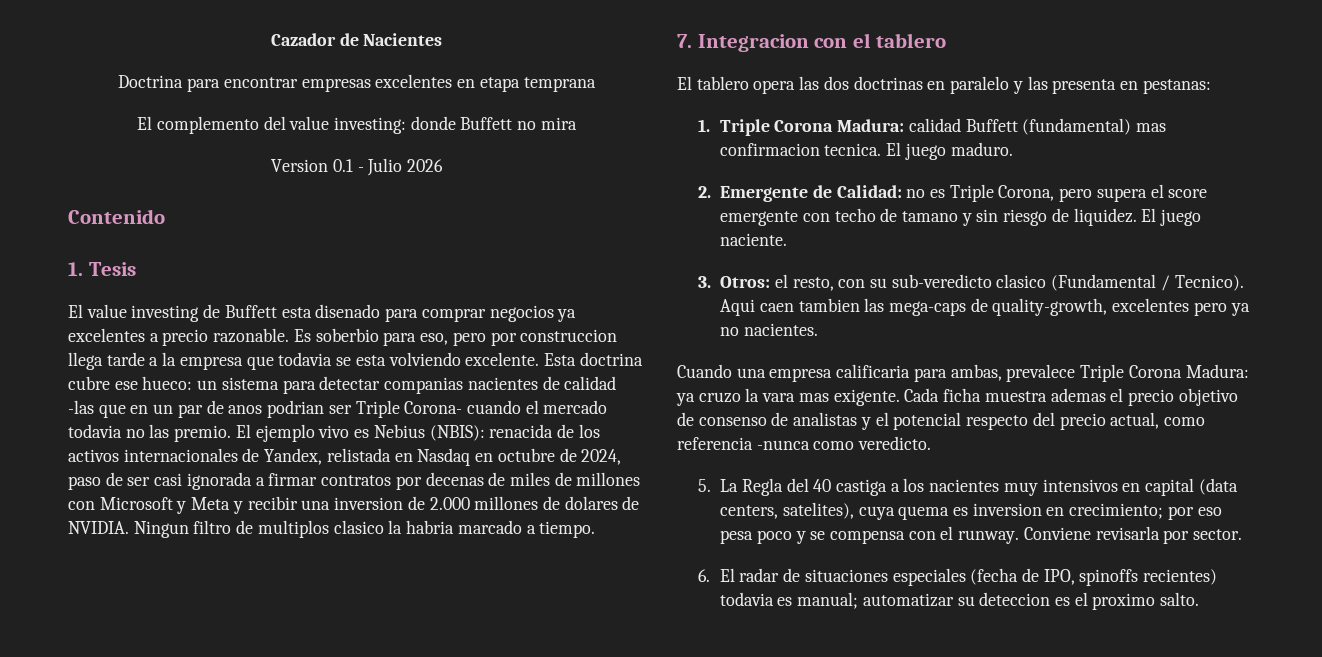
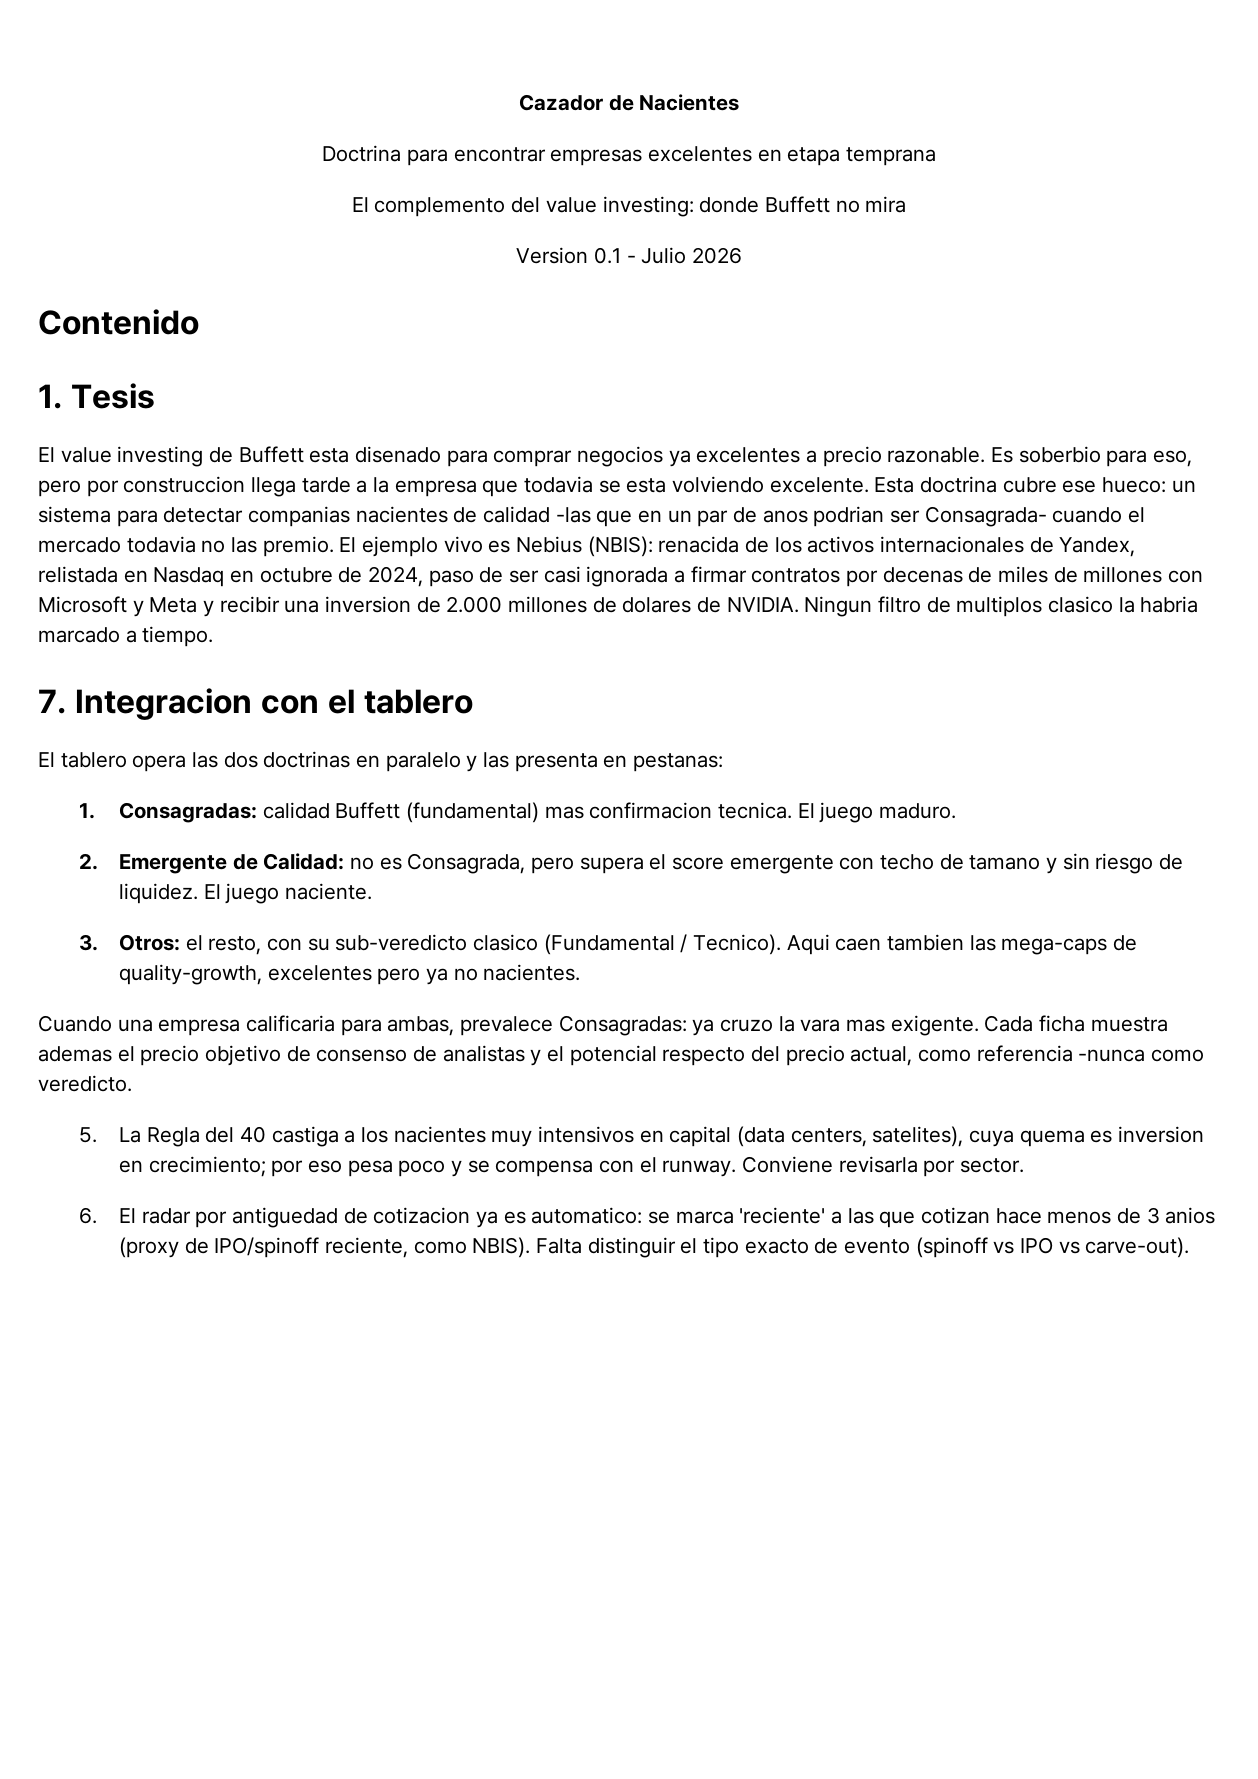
[355,400,463,418] Triple Corona- -> [924,506,1047,527] Consagrada-
[719,119,905,136] Triple Corona Madura: -> [118,802,257,823] Consagradas:
[949,184,1055,202] Triple Corona, -> [407,853,526,874] Consagrada,
[1080,364,1249,382] Triple Corona Madura: -> [558,1015,687,1036] Consagradas:
[783,568,1218,586] [719,592,1200,610] de situaciones especiales (fecha de IPO, spinoffs recientes) todavia es manual; automatizar su deteccion es el proximo salto. -> [195,1207,1216,1228] [118,1237,1190,1258] por antiguedad de cotizacion ya es automatico: se marca 'reciente' a las que cotizan hace menos de 3 anios (proxy de IPO/spinoff reciente, como NBIS). Falta distinguir el tipo exacto de evento (spinoff vs IPO vs carve-out).

